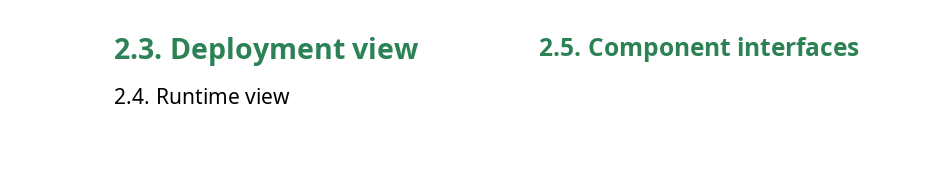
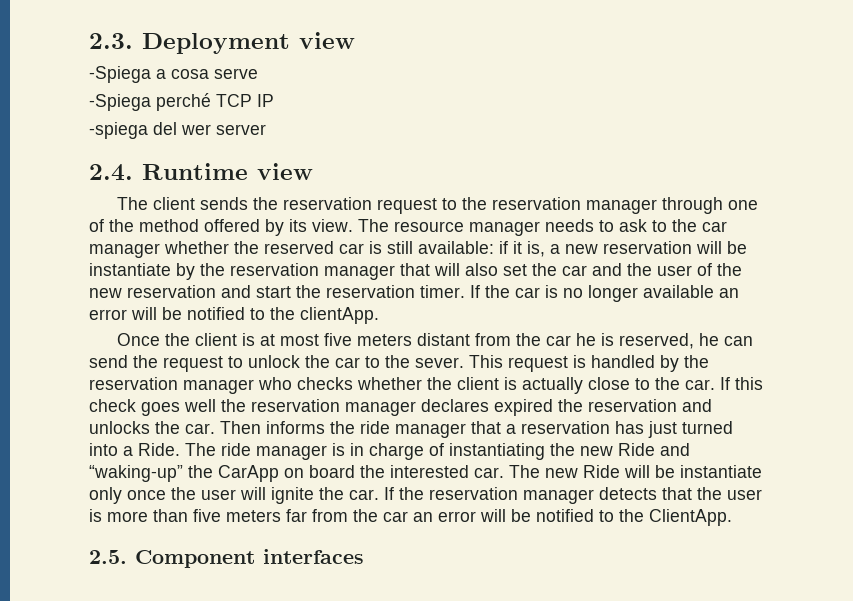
[114,88,291,104] 2.4. Runtime view -> [89,66,258,83] [89,93,274,111] [89,122,266,139] [89,163,313,181] [116,197,758,214] [89,219,727,236] [89,241,747,258] [89,263,742,280] [89,285,739,302] [89,307,379,324] [116,333,753,349] [89,355,709,372] [89,377,763,394] [89,399,712,416] [89,421,733,438] [89,443,690,460] [89,465,762,482] [89,487,762,504] [89,509,732,526] -Spiega a cosa serve // -Spiega perché TCP IP // -spiega del wer server // 2.4. Runtime view // The client sends the reservation request to the reservation manager through one of the method offered by its view. The resource manager needs to ask to the car manager whether the reserved car is still available: if it is, a new reservation will be instantiate by the reservation manager that will also set the car and the user of the new reservation and start the reservation timer. If the car is no longer available an error will be notified to the clientApp. // Once the client is at most five meters distant from the car he is reserved, he can send the request to unlock the car to the sever. This request is handled by the reservation manager who checks whether the client is actually close to the car. If this check goes well the reservation manager declares expired the reservation and unlocks the car. Then informs the ride manager that a reservation has just turned into a Ride. The ride manager is in charge of instantiating the new Ride and “waking-up” the CarApp on board the interested car. The new Ride will be instantiate only once the user will ignite the car. If the reservation manager detects that the user is more than five meters far from the car an error will be notified to the ClientApp.

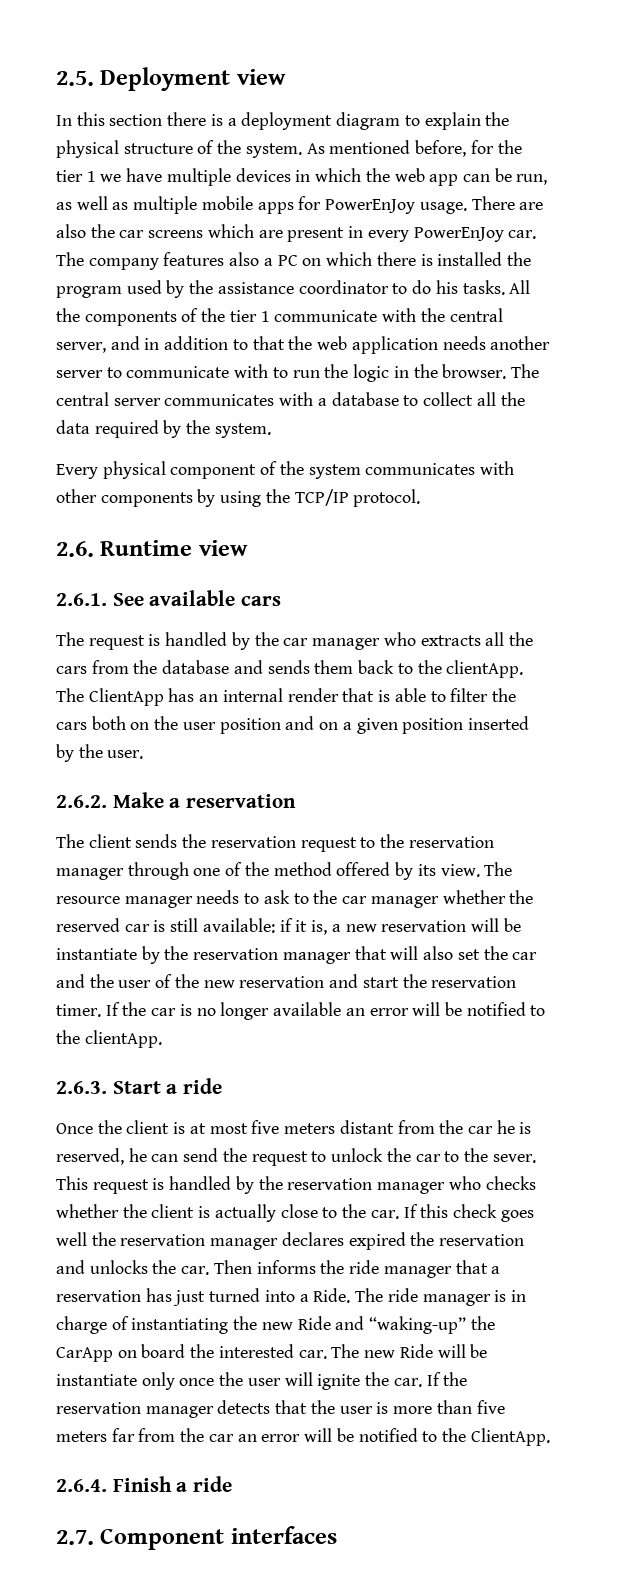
[89,33,133,49] 2.3. -> [56,71,94,86] 2.5.
[89,66,258,83] [89,93,274,111] [89,122,266,139] [89,163,313,181] -Spiega a cosa serve // -Spiega perché TCP IP // -spiega del wer server // 2.4. Runtime view -> [56,112,510,130] [56,140,522,158] [56,168,548,186] [56,196,544,214] [56,224,537,242] [56,252,531,270] [56,280,531,298] [56,308,503,326] [56,336,551,354] [56,364,539,382] [56,392,525,406] [56,420,271,438] [56,461,515,479] [56,489,421,507] [56,540,248,557] [56,590,281,606] [56,632,533,650] [56,660,524,678] [56,688,516,706] [56,716,529,734] [56,744,144,762] [56,792,296,808] In this section there is a deployment diagram to explain the physical structure of the system. As mentioned before, for the tier 1 we have multiple devices in which the web app can be run, as well as multiple mobile apps for PowerEnJoy usage. There are also the car screens which are present in every PowerEnJoy car. The company features also a PC on which there is installed the program used by the assistance coordinator to do his tasks. All the components of the tier 1 communicate with the central server, and in addition to that the web application needs another server to communicate with to run the logic in the browser. The central server communicates with a database to collect all the data required by the system. // Every physical component of the system communicates with other components by using the TCP/IP protocol. // 2.6. Runtime view // 2.6.1. See available cars // The request is handled by the car manager who extracts all the cars from the database and sends them back to the clientApp. The ClientApp has an internal render that is able to filter the cars both on the user position and on a given position inserted by the user. // 2.6.2. Make a reservation
(379, 315) none -> [56,1078,222,1094] // 2.6.3. Start a ride
[89,550,127,564] 2.5. -> [56,1476,232,1492] [56,1530,94,1545] 2.6.4. Finish a ride // 2.7.

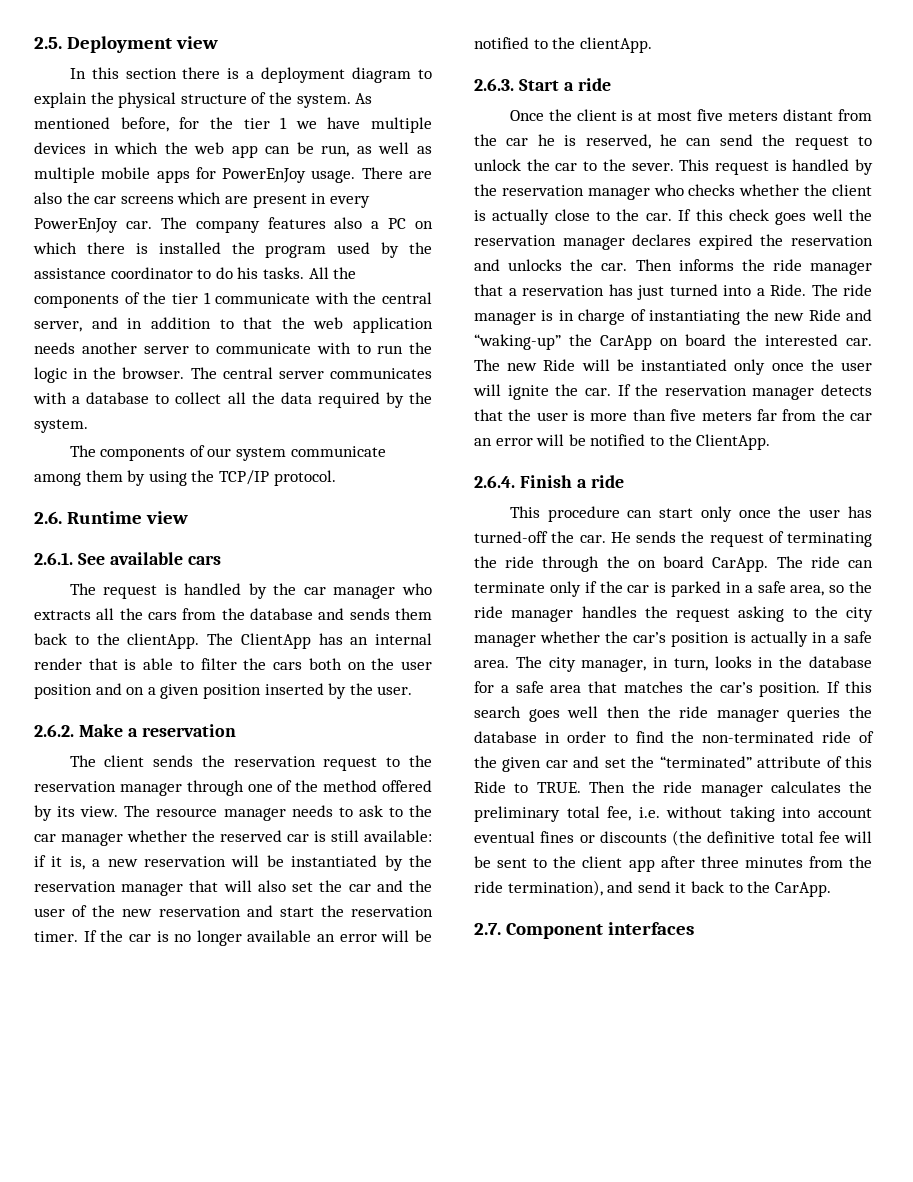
[56,461,515,479] [56,489,193,507] Every physical component of the system communicates with other components -> [69,445,386,461] [34,470,123,486] The components of our system communicate among them
[56,948,137,960] instantiate -> [291,855,378,867] instantiated
[56,1374,137,1386] instantiate -> [641,359,728,371] instantiated
(232, 1484) none -> [509,506,872,522] [474,531,872,547] [474,556,873,572] [474,581,872,597] [474,606,873,622] [474,631,872,647] [474,656,872,672] [474,681,872,697] [474,706,872,722] [474,731,874,743] [474,756,872,772] [474,781,872,797] [474,806,872,822] [474,830,872,846] [474,856,872,872] [474,880,831,897] // This procedure can start only once the user has turned-off the car. He sends the request of terminating the ride through the on board CarApp. The ride can terminate only if the car is parked in a safe area, so the ride manager handles the request asking to the city manager whether the car’s position is actually in a safe area. The city manager, in turn, looks in the database for a safe area that matches the car’s position. If this search goes well then the ride manager queries the database in order to find the non-terminated ride of the given car and set the “terminated” attribute of this Ride to TRUE. Then the ride manager calculates the preliminary total fee, i.e. without taking into account eventual fines or discounts (the definitive total fee will be sent to the client app after three minutes from the ride termination), and send it back to the CarApp.

